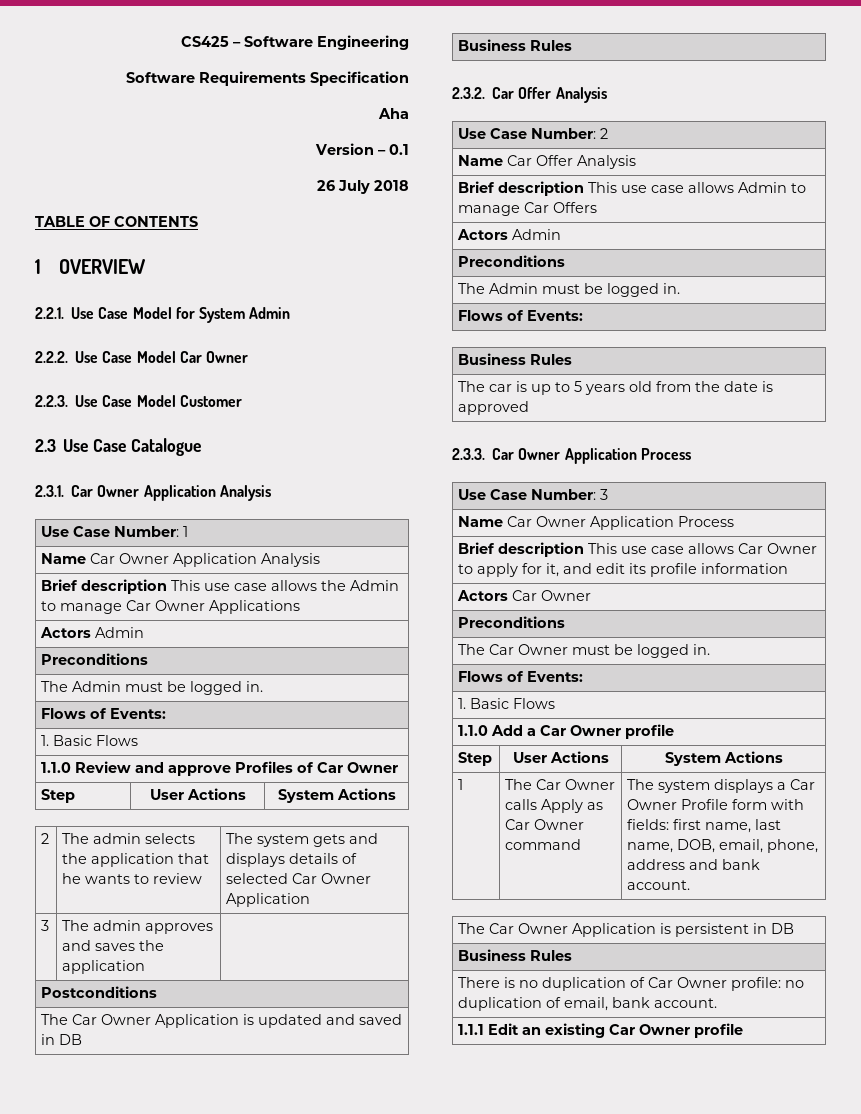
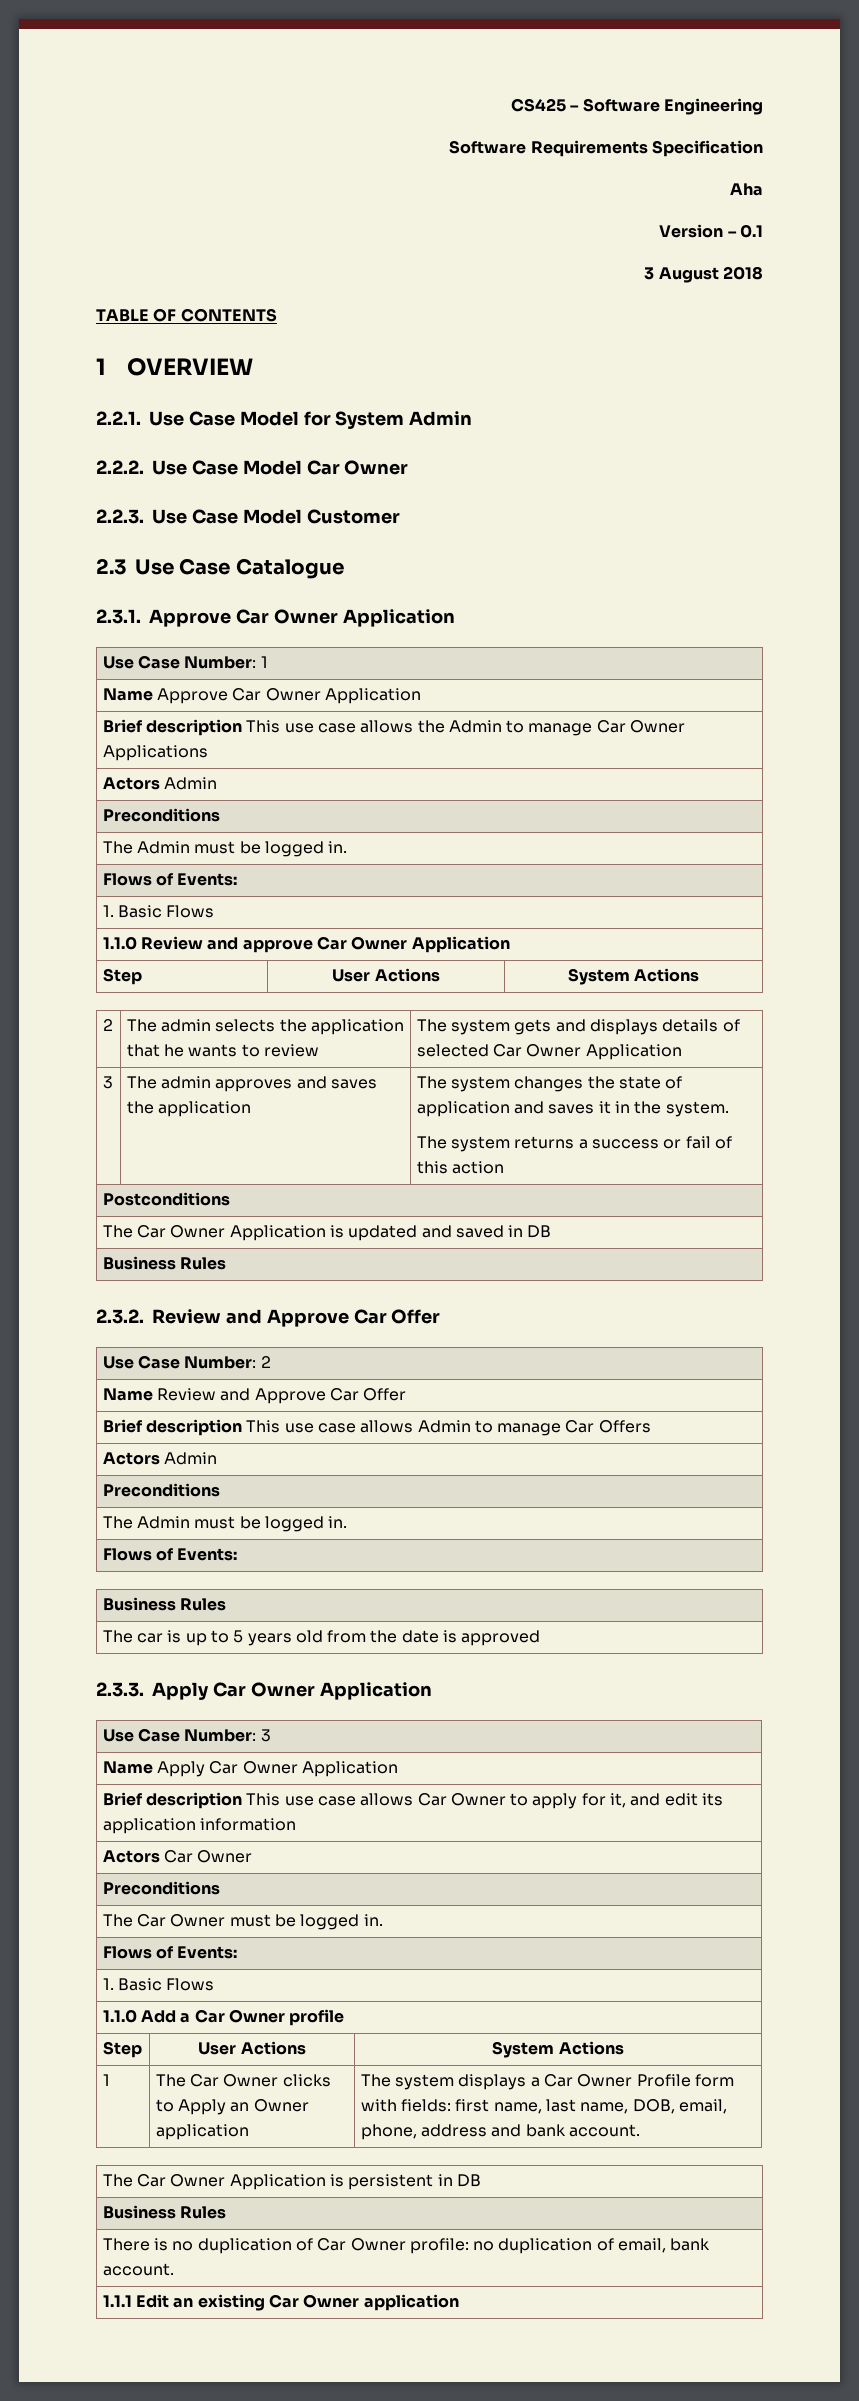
[317,180,370,194] 26 July -> [644,267,719,283] 3 August
[71,485,271,501] Car Owner Application Analysis -> [149,609,455,627] Approve Car Owner Application
[90,553,321,567] Car Owner Application Analysis -> [156,688,421,704] Approve Car Owner Application
[235,761,399,773] Profiles of Car Owner -> [316,936,510,953] Car Owner Application
(146, 967) none -> [416,1076,683,1092] [416,1101,729,1117] [416,1136,732,1152] [416,1161,504,1174] The system changes the state of application and saves it in the system. // The system returns a success or fail of this action
[492,87,607,103] Car Offer Analysis -> [152,1309,441,1327] Review and Approve Car Offer
[507,155,637,169] Car Offer Analysis -> [156,1388,407,1404] Review and Approve Car Offer
[492,448,691,464] Car Owner Application Process -> [152,1682,432,1700] Apply Car Owner Application
[507,516,735,530] Car Owner Application Process -> [156,1761,398,1777] Apply Car Owner Application
[650,563,698,577] profile -> [102,1818,196,1834] application
[505,799,604,813] [505,819,585,830] [505,839,582,850] calls Apply as Car Owner command -> [282,2074,331,2087] [155,2099,309,2115] [155,2124,249,2140] clicks to Apply an Owner application
[694,1023,744,1038] profile -> [363,2294,459,2311] application

